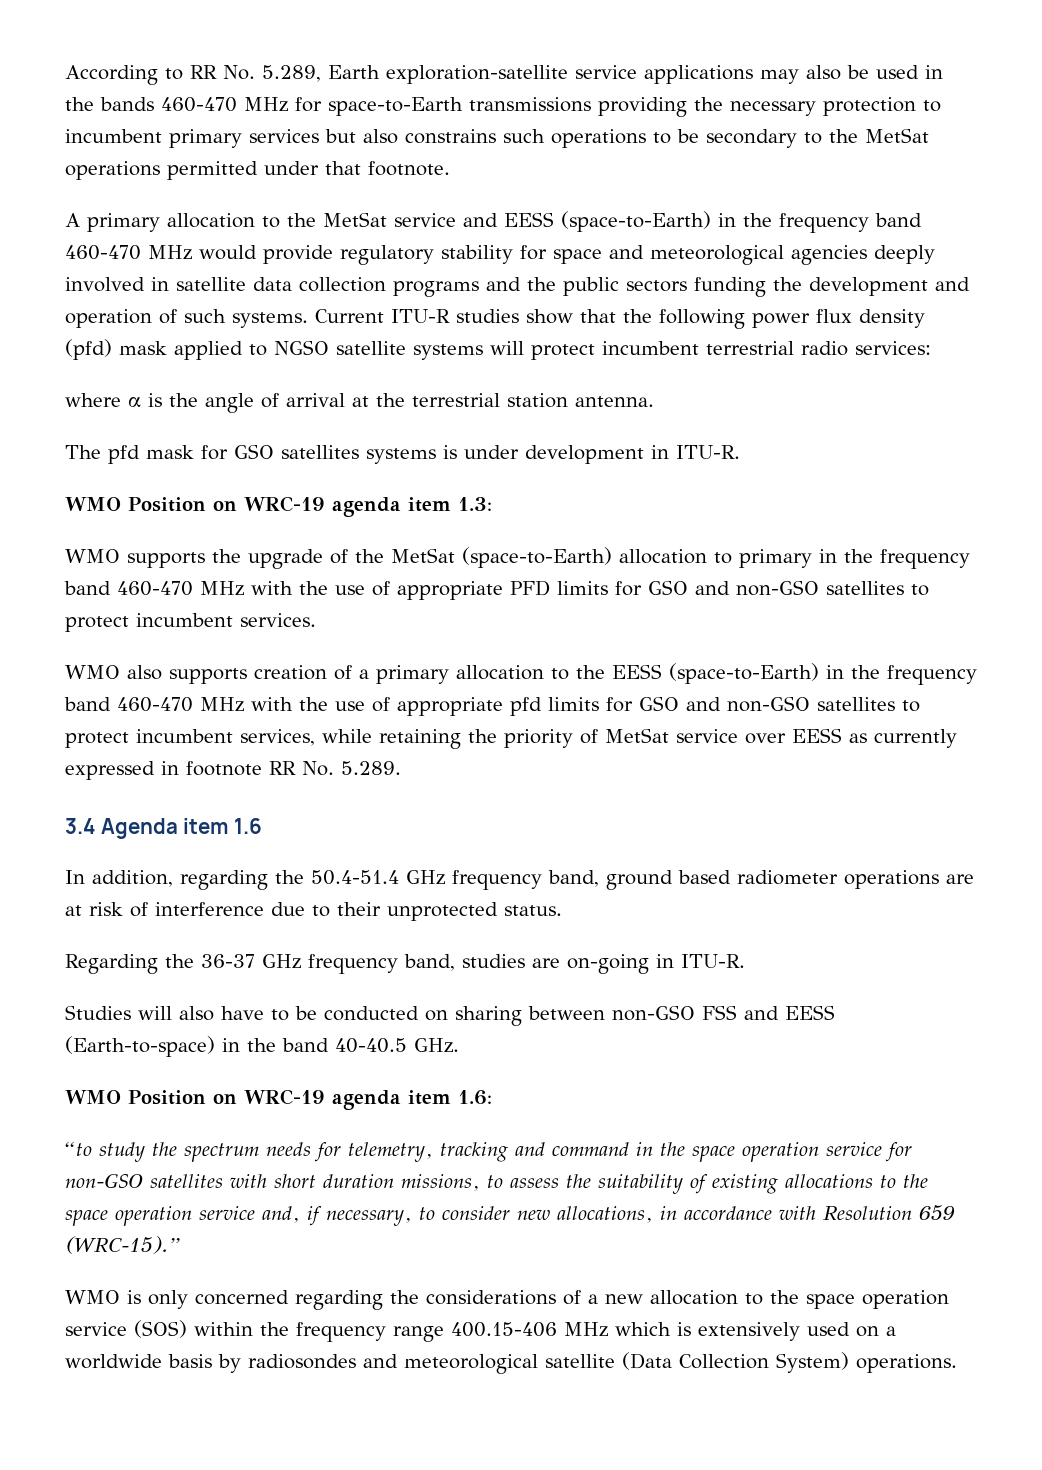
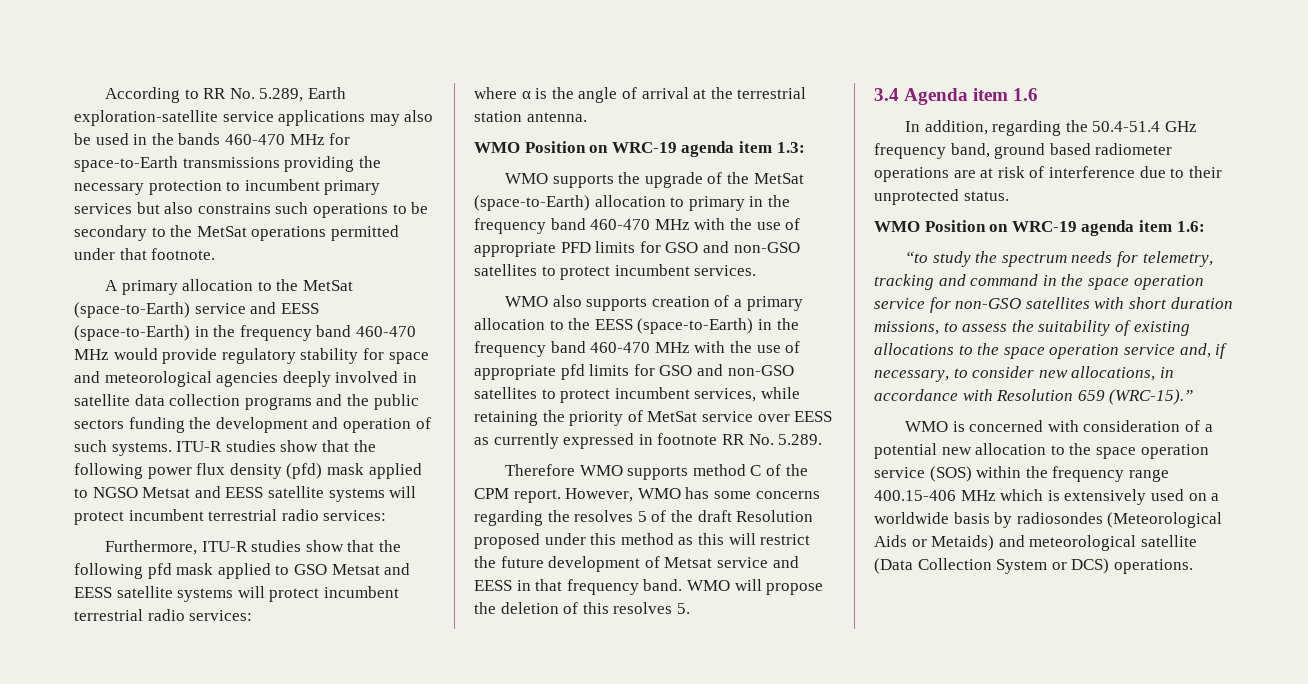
(387, 219) none -> [74,302,190,318] (space-to-Earth)
[315,309,384,323] Current -> (172, 449) none
(329, 347) none -> [142,486,417,502] [74,509,387,525] [104,540,401,555] [74,563,411,579] [74,587,112,598] Metsat and EESS satellite systems will protect incumbent terrestrial radio services: // Furthermore, ITU-R studies show that the following pfd mask applied to GSO Metsat and EESS
[65,444,740,464] // The pfd mask for GSO satellites systems is under development in ITU-R. -> (587, 117) none
(401, 768) none -> [504,464,808,480] [474,487,820,503] [474,510,814,526] [474,533,811,549] [474,556,799,572] [474,579,824,595] [474,602,690,614] // Therefore WMO supports method C of the CPM report. However, WMO has some concerns regarding the resolves 5 of the draft Resolution proposed under this method as this will restrict the future development of Metsat service and EESS in that frequency band. WMO will propose the deletion of this resolves 5.
[65,954,745,974] [65,1005,835,1026] [65,1036,459,1057] // Regarding the 36-37 GHz frequency band, studies are on-going in ITU-R. // Studies will also have to be conducted on sharing between non-GSO FSS and EESS (Earth-to-space) in the band 40-40.5 GHz. -> (1009, 196) none
[148,1290,598,1310] only concerned regarding the considerations of a -> [969,420,1213,432] [874,443,937,459] concerned with consideration of a potential
(356, 1361) none -> [1107,512,1223,528] [874,535,995,551] (Meteorological Aids or Metaids)
[776,1352,849,1373] System) -> [996,558,1110,574] System or DCS)

